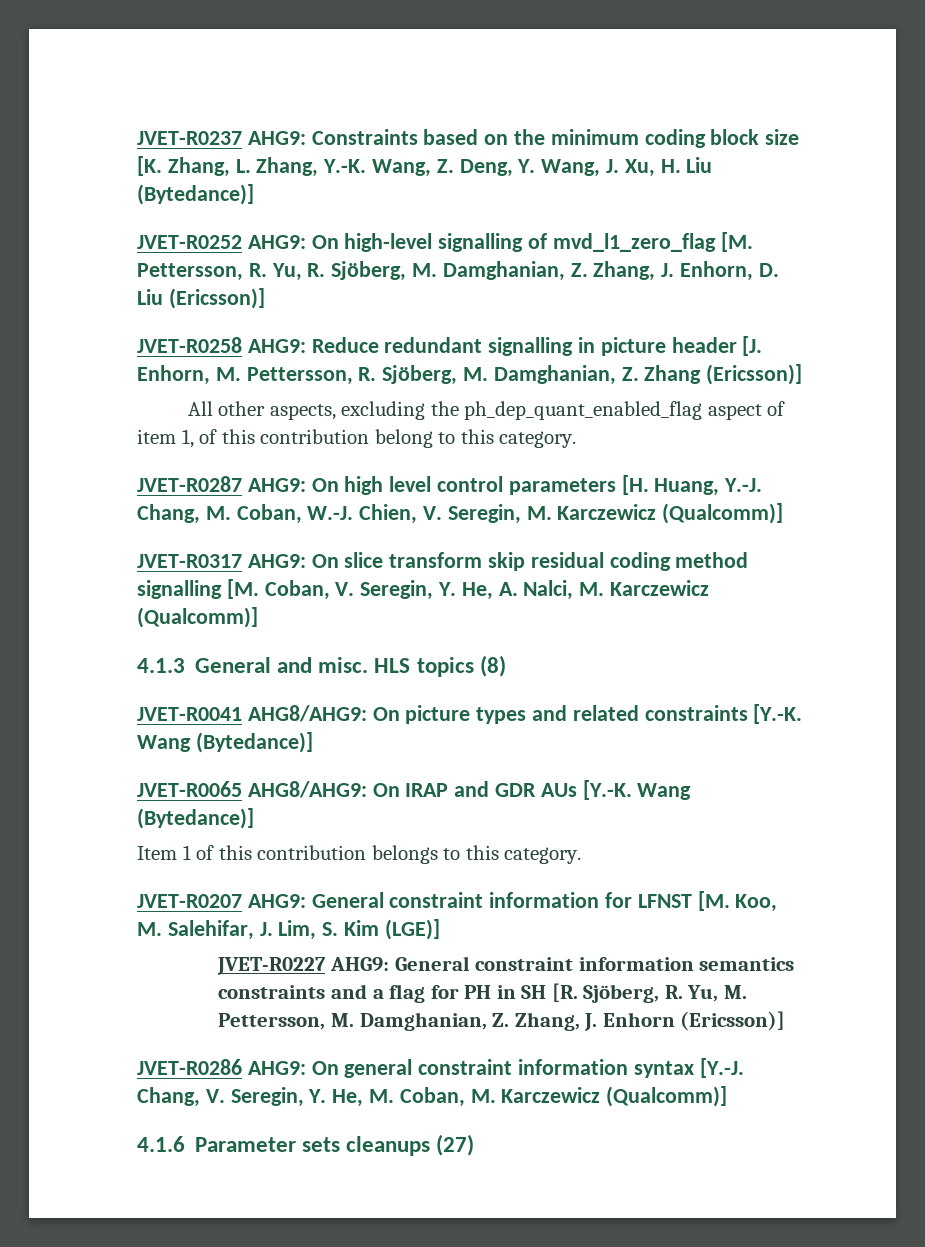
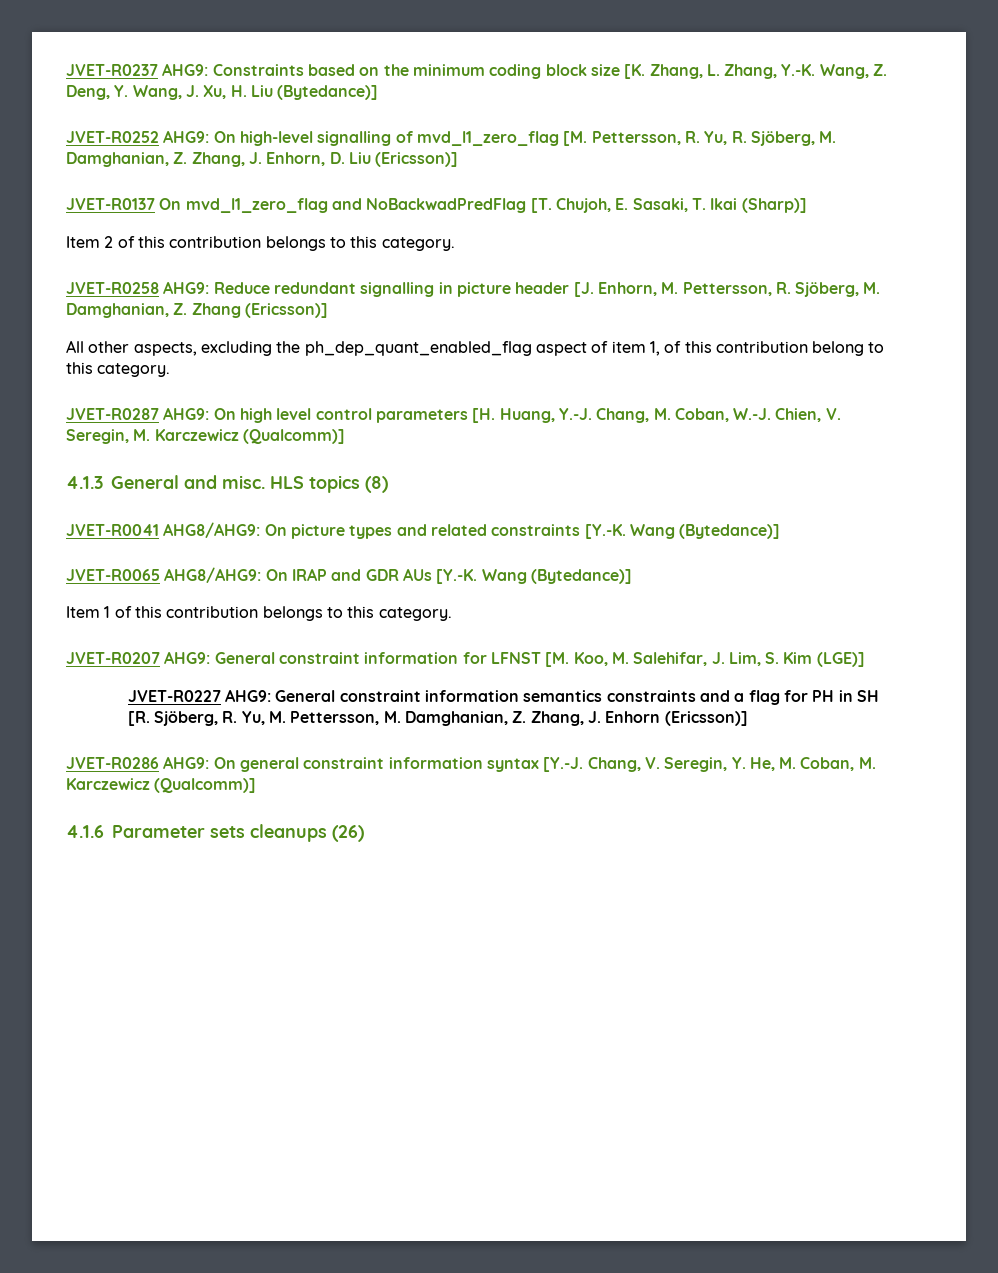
(265, 298) none -> [66,198,807,213] [66,236,455,251] // JVET-R0137 On mvd_l1_zero_flag and NoBackwadPredFlag [T. Chujoh, E. Sasaki, T. Ikai (Sharp)] // Item 2 of this contribution belongs to this category.
[137,552,749,571] [137,579,710,600] [137,607,258,628] // JVET-R0317 AHG9: On slice transform skip residual coding method signalling [M. Coban, V. Seregin, Y. He, A. Nalci, M. Karczewicz (Qualcomm)] -> (345, 436) none
[436,1134,475,1156] (27) -> [332,825,364,842] (26)

